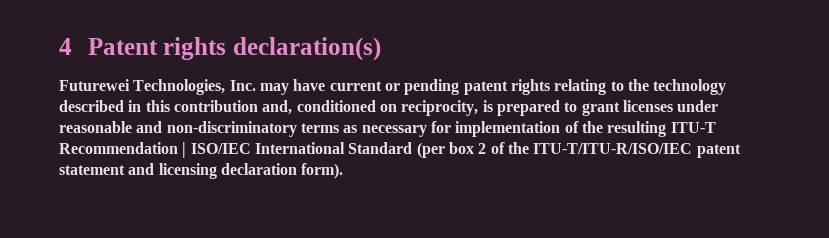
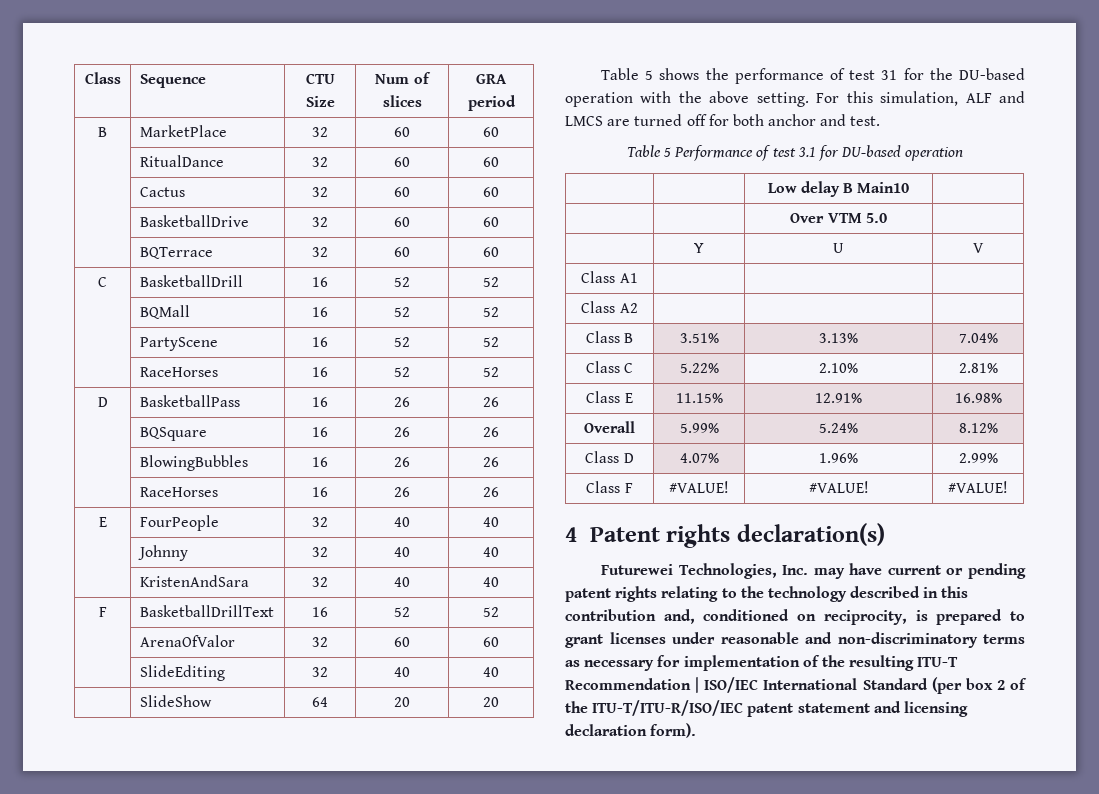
(59, 46) none -> [84,72,121,84] [139,74,206,88] [305,73,335,84] [305,96,335,107] [375,72,431,84] [382,95,422,107] [476,74,507,84] [467,95,516,111] [98,127,107,137] [139,125,227,137] [312,127,328,137] [394,127,410,137] [483,127,499,137] [139,155,224,167] [312,157,328,167] [394,157,410,167] [483,157,499,167] [139,187,185,197] [312,187,328,197] [394,187,410,197] [483,187,499,197] [139,215,249,227] [312,217,328,227] [394,217,410,227] [483,217,499,227] [139,247,213,259] [312,247,328,257] [394,247,410,257] [483,247,499,257] [98,277,107,287] [139,275,243,287] [312,277,328,287] [394,277,410,287] [483,277,499,287] [139,305,190,319] [312,307,328,317] [394,307,410,317] [483,307,499,317] [139,337,218,351] [312,337,328,347] [394,337,410,347] [483,337,499,347] [139,367,218,377] [312,367,328,377] [394,367,410,377] [483,367,499,377] [97,397,108,407] [139,395,240,407] [312,397,328,407] [394,397,410,407] [483,397,499,407] [139,427,207,441] [312,427,328,437] [394,427,410,437] [483,427,499,437] [139,455,248,471] [312,457,328,467] [394,457,410,467] [483,457,499,467] [139,487,218,497] [312,487,328,497] [394,487,410,497] [483,487,499,497] [98,517,107,527] [139,515,219,531] [312,517,328,527] [394,517,410,527] [483,517,499,527] [137,545,188,561] [312,547,328,557] [394,547,410,557] [483,547,499,557] [139,575,249,587] [312,577,328,587] [394,577,410,587] [483,577,499,587] [98,607,107,617] [139,605,274,617] [312,607,328,617] [394,607,410,617] [483,607,499,617] [139,635,235,647] [312,637,328,647] [394,637,410,647] [483,637,499,647] [139,665,225,681] [312,667,328,677] [394,667,410,677] [483,667,499,677] [139,695,212,707] [312,697,328,707] [394,697,410,707] [483,697,499,707] [601,68,1025,84] [565,91,1025,107] [565,114,881,126] [626,145,964,161] [767,181,910,197] [790,213,887,223] [694,243,704,253] [833,243,844,253] [973,243,984,253] [581,271,638,283] [581,301,638,313] [585,331,634,343] [679,333,719,343] [819,333,858,343] [958,333,998,343] [585,361,634,373] [679,363,719,373] [819,363,858,373] [958,363,998,373] [586,391,633,403] [675,393,723,403] [815,393,862,403] [954,393,1002,403] [584,421,635,433] [679,423,719,433] [819,423,858,433] [958,423,998,433] [585,451,634,463] [679,453,719,463] [819,453,858,463] [958,453,998,463] [586,481,633,493] [669,481,729,493] [808,481,869,493] [948,481,1008,493] Class | Sequence | CTU Size | Num of slices | GRA period // B | MarketPlace | 32 | 60 | 60 // | RitualDance | 32 | 60 | 60 // | Cactus | 32 | 60 | 60 // | BasketballDrive | 32 | 60 | 60 // | BQTerrace | 32 | 60 | 60 // C | BasketballDrill | 16 | 52 | 52 // | BQMall | 16 | 52 | 52 // | PartyScene | 16 | 52 | 52 // | RaceHorses | 16 | 52 | 52 // D | BasketballPass | 16 | 26 | 26 // | BQSquare | 16 | 26 | 26 // | BlowingBubbles | 16 | 26 | 26 // | RaceHorses | 16 | 26 | 26 // E | FourPeople | 32 | 40 | 40 // | Johnny | 32 | 40 | 40 // | KristenAndSara | 32 | 40 | 40 // F | BasketballDrillText | 16 | 52 | 52 // | ArenaOfValor | 32 | 60 | 60 // | SlideEditing | 32 | 40 | 40 // | SlideShow | 64 | 20 | 20 // Table 5 shows the performance of test 31 for the DU-based operation with the above setting. For this simulation, ALF and LMCS are turned off for both anchor and test. // Table 5 Performance of test 3.1 for DU-based operation // | | Low delay B Main10 | // | | Over VTM 5.0 | // | Y | U | V // Class A1 | | | // Class A2 | | | // Class B | 3.51% | 3.13% | 7.04% // Class C | 5.22% | 2.10% | 2.81% // Class E | 11.15% | 12.91% | 16.98% // Overall | 5.99% | 5.24% | 8.12% // Class D | 4.07% | 1.96% | 2.99% // Class F | #VALUE! | #VALUE! | #VALUE! //

